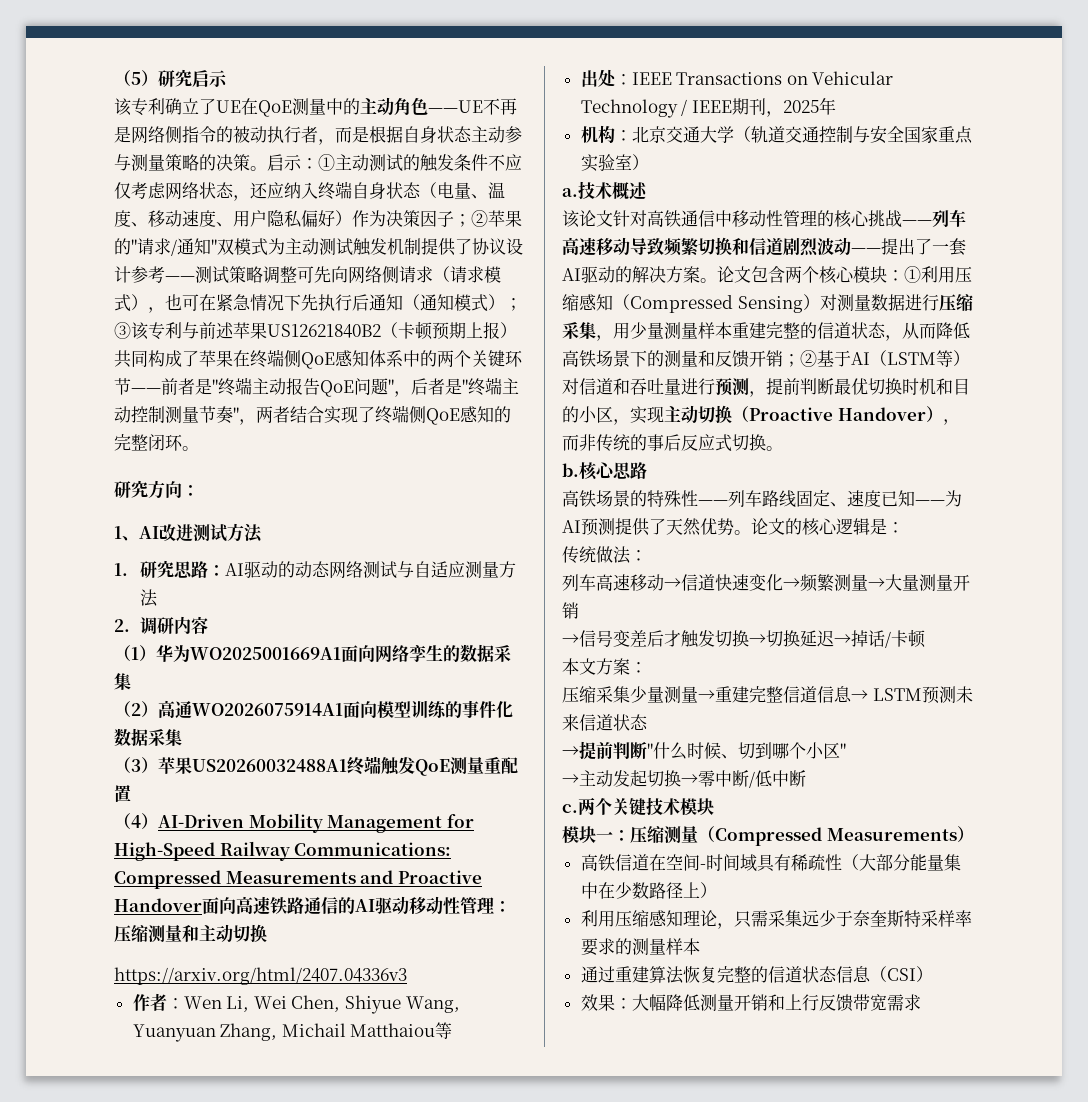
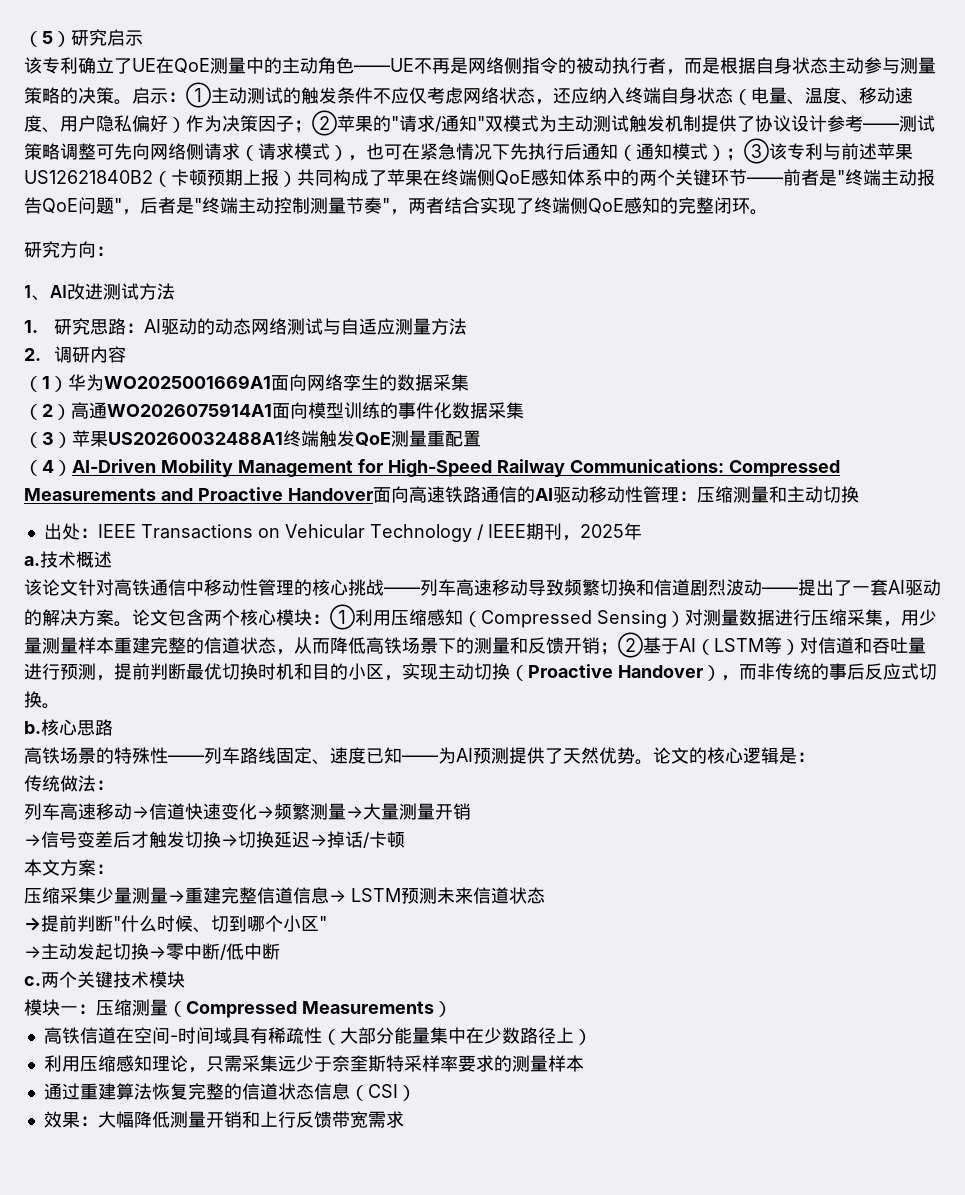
[114,967,407,985] [132,993,460,1014] [132,1022,453,1042] // https://arxiv.org/html/2407.04336v3 // 作者：Wen Li, Wei Chen, Shiyue Wang, Yuanyuan Zhang, Michail Matthaiou等 -> (859, 494) none
[580,125,973,144] [580,154,649,172] // 机构：北京交通大学（轨道交通控制与安全国家重点实验室） -> (642, 531) none

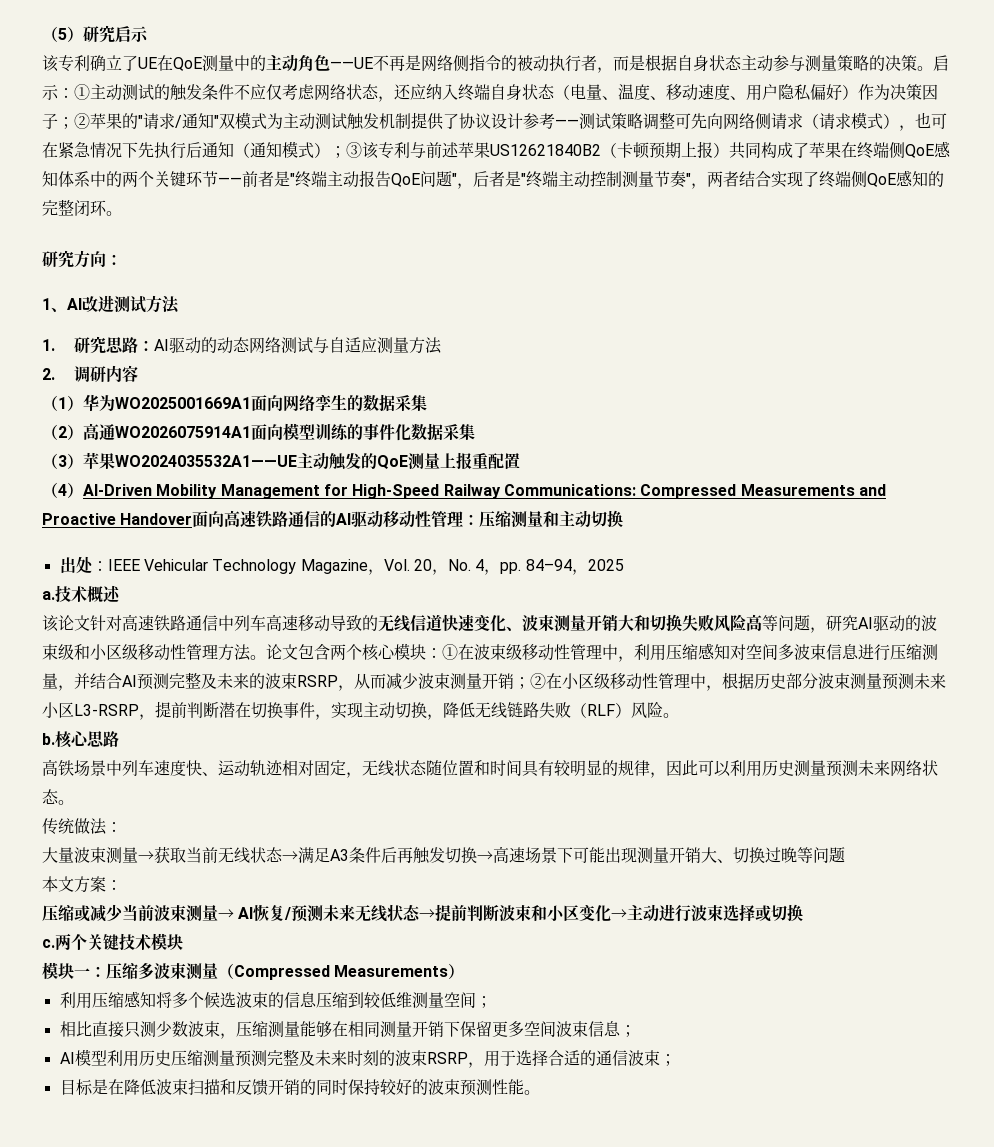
[108,430,427,447] US20260032488A1终端触发QoE测量 -> [115,452,472,471] WO2024035532A1——UE主动触发的QoE测量上报
[140,523,562,542] Transactions on Vehicular Technology / IEEE期刊 -> [143,559,572,575] Vehicular Technology Magazine，Vol. 20，No. 4，pp. 84–94
[623,523,642,540] 年 -> (624, 565) none
[132,579,941,596] [24,609,114,626] 铁通信中移动性管理的核心挑战——列车高速移动导致频繁切换和信道剧烈波动——提出了一套AI驱动的解决方案 -> [138,614,937,633] [42,644,251,661] 速铁路通信中列车高速移动导致的无线信道快速变化、波束测量开销大和切换失败风险高等问题，研究AI驱动的波束级和小区级移动性管理方法
[355,609,937,628] [24,632,926,658] [24,663,937,681] [24,691,42,708] 利用压缩感知（Compressed Sensing）对测量数据进行压缩采集，用少量测量样本重建完整的信道状态，从而降低高铁场景下的测量和反馈开销；②基于AI（LSTM等）对信道和吞吐量进行预测，提前判断最优切换时机和目的小区，实现主动切换（Proactive Handover），而非传统的事后反应式切换 -> [458,643,938,662] [42,672,946,691] [42,701,663,720] 在波束级移动性管理中，利用压缩感知对空间多波束信息进行压缩测量，并结合AI预测完整及未来的波束RSRP，从而减少波束测量开销；②在小区级移动性管理中，根据历史部分波束测量预测未来小区L3-RSRP，提前判断潜在切换事件，实现主动切换，降低无线链路失败（RLF）风险
[96,747,815,765] [24,775,114,792] [24,803,471,820] [24,831,405,848] [24,859,114,876] [24,887,545,904] 的特殊性——列车路线固定、速度已知——为AI预测提供了天然优势。论文的核心逻辑是： // 传统做法： // 列车高速移动→信道快速变化→频繁测量→大量测量开销 // →信号变差后才触发切换→切换延迟→掉话/卡顿 // 本文方案： // 压缩采集少量测量→重建完整信道信息→ LSTM预测未来信道状态 // -> [106,760,938,778] [42,789,74,805] [42,818,122,835] [42,846,845,864] [42,876,122,893] [42,904,422,922] 中列车速度快、运动轨迹相对固定，无线状态随位置和时间具有较明显的规律，因此可以利用历史测量预测未来网络状态。 // 传统做法： // 大量波束测量→获取当前无线状态→满足A3条件后再触发切换→高速场景下可能出现测量开销大、切换过晚等问题 // 本文方案： // 压缩或减少当前波束测量→ AI恢复/预测未来无线状态
[113,915,327,933] [24,943,280,960] "什么时候、切到哪个小区" // →主动发起切换→零中断/低中断 -> [499,904,804,922] 波束和小区变化→主动进行波束选择或切换
(132, 1007) none -> [138,962,186,979] 多波束
[43,1027,592,1045] [43,1055,584,1073] [43,1083,416,1101] [43,1111,404,1128] 高铁信道在空间-时间域具有稀疏性（大部分能量集中在少数路径上） // 利用压缩感知理论，只需采集远少于奈奎斯特采样率要求的测量样本 // 通过重建算法恢复完整的信道状态信息（CSI） // 效果：大幅降低测量开销和上行反馈带宽需求 -> [59,991,492,1009] [59,1021,636,1039] [59,1049,676,1068] [59,1079,540,1096] 利用压缩感知将多个候选波束的信息压缩到较低维测量空间； // 相比直接只测少数波束，压缩测量能够在相同测量开销下保留更多空间波束信息； // AI模型利用历史压缩测量预测完整及未来时刻的波束RSRP，用于选择合适的通信波束； // 目标是在降低波束扫描和反馈开销的同时保持较好的波束预测性能。

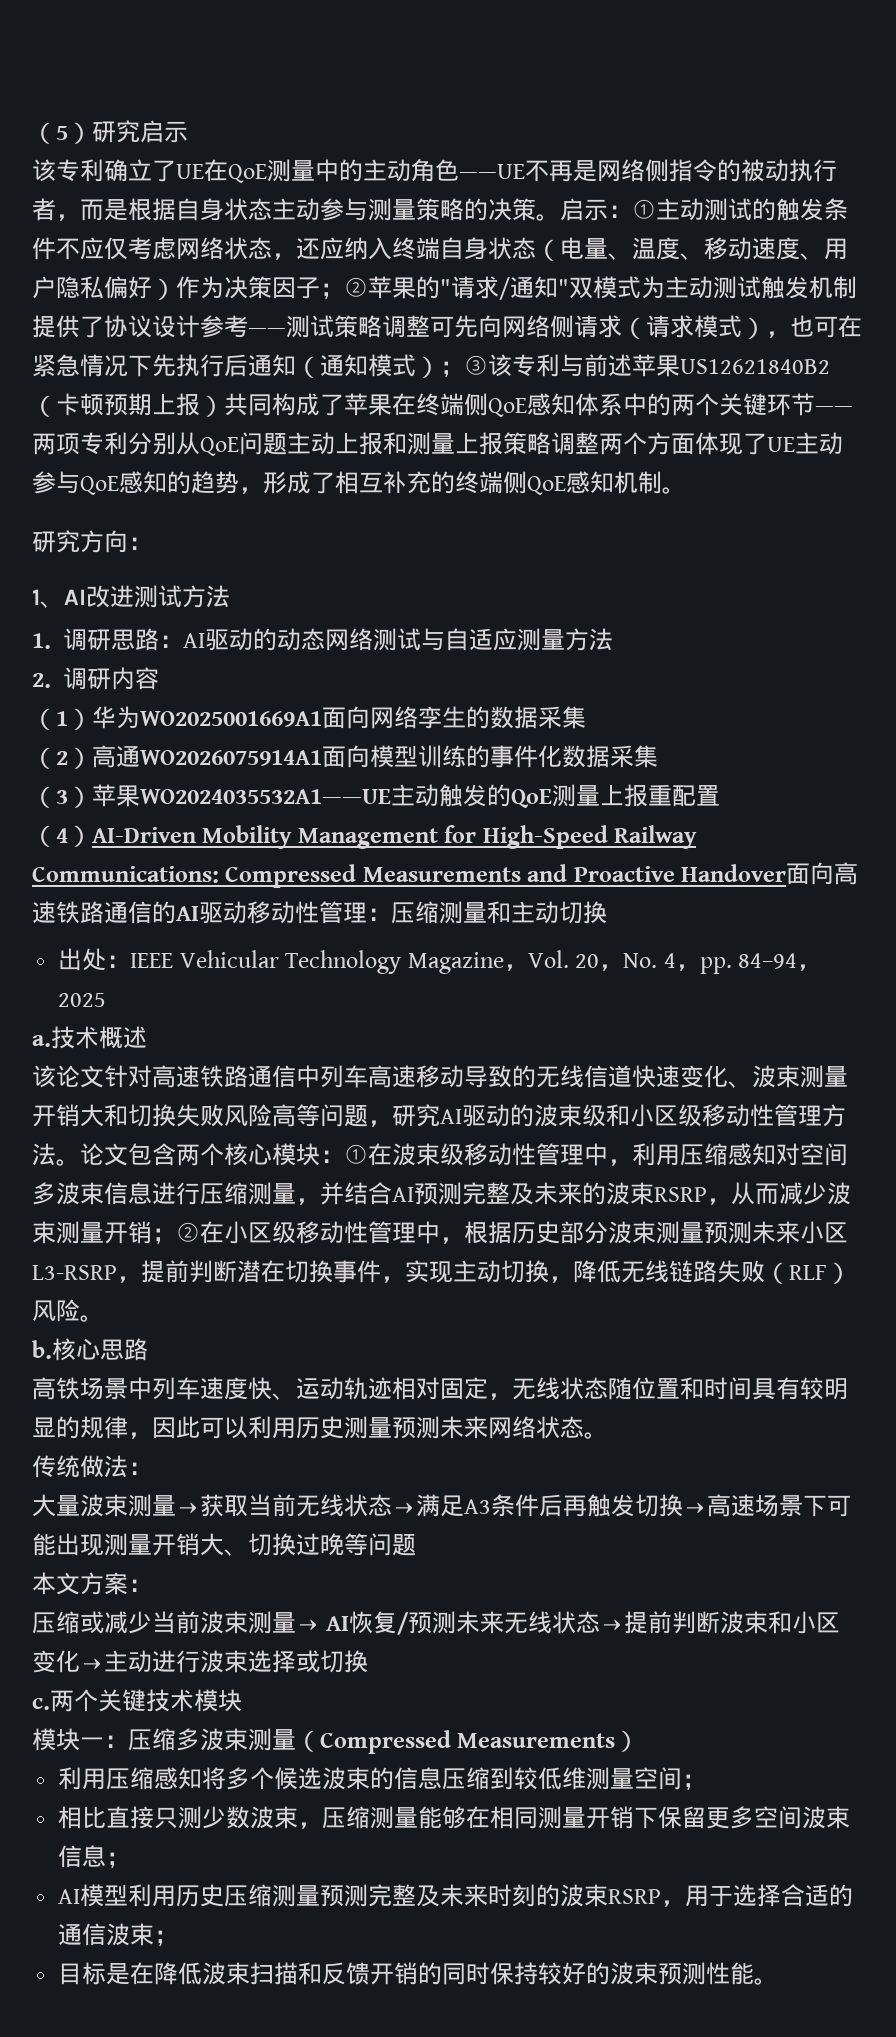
[242,170,944,189] [42,199,107,216] 前者是"终端主动报告QoE问题"，后者是"终端主动控制测量节奏"，两者结合实现了终端侧QoE感知的完整闭环 -> [32,432,843,456] [32,471,662,495] 两项专利分别从QoE问题主动上报和测量上报策略调整两个方面体现了UE主动参与QoE感知的趋势，形成了相互补充的终端侧QoE感知机制
[73,336,106,354] 研究 -> [63,628,111,651] 调研

